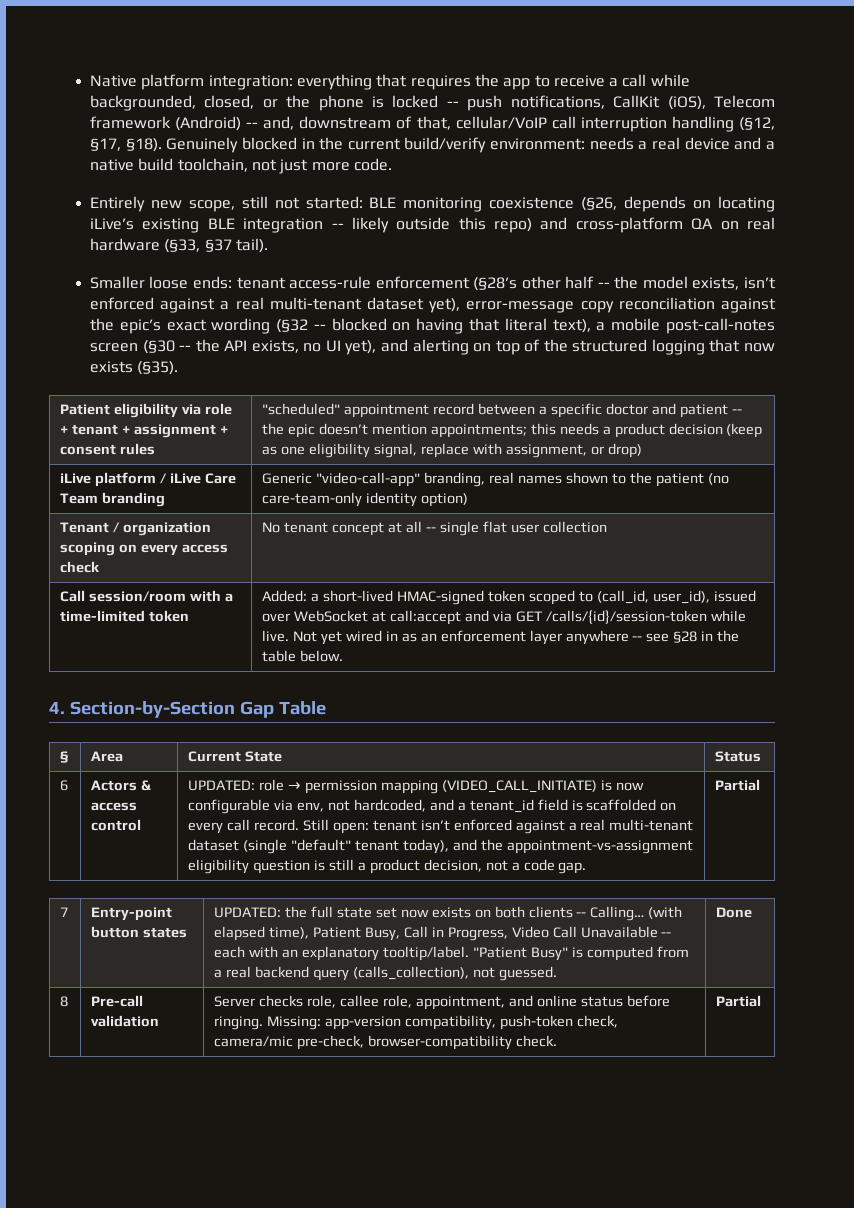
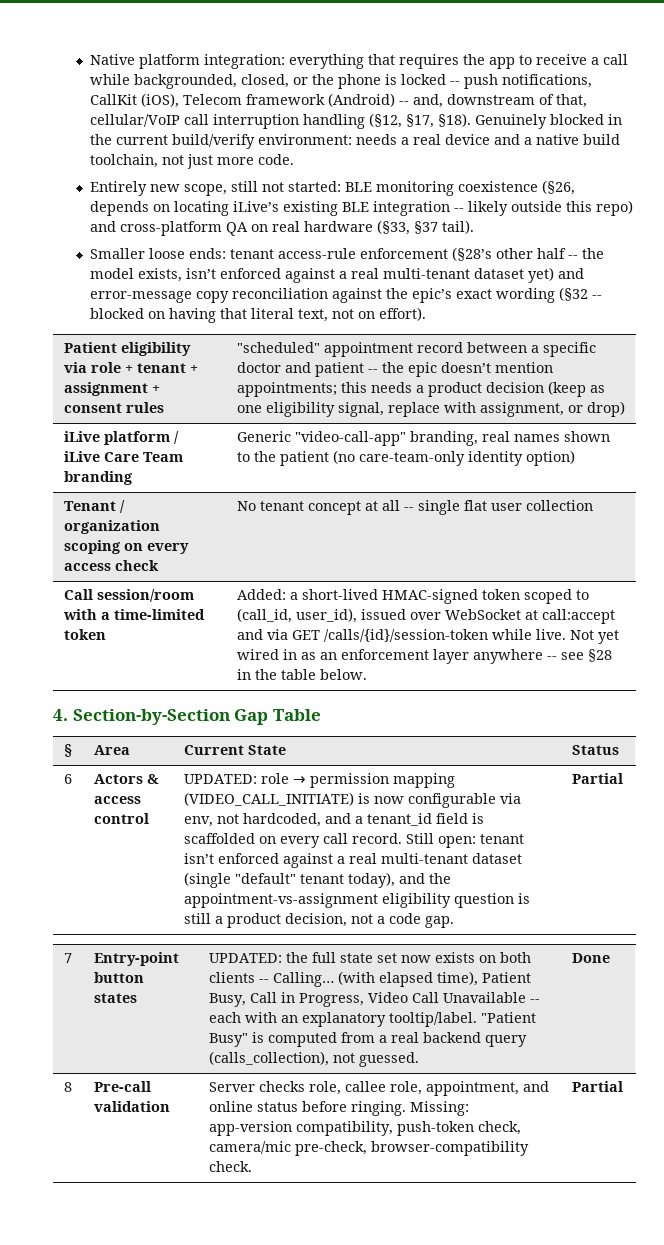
[429,298,461,313] yet), -> [528,267,585,283] yet) and
[552,318,775,334] [89,339,775,355] [89,361,179,375] text), a mobile post-call-notes screen (§30 -- the API exists, no UI yet), and alerting on top of the structured logging that now exists (§35). -> [298,307,427,322] text, not on effort).

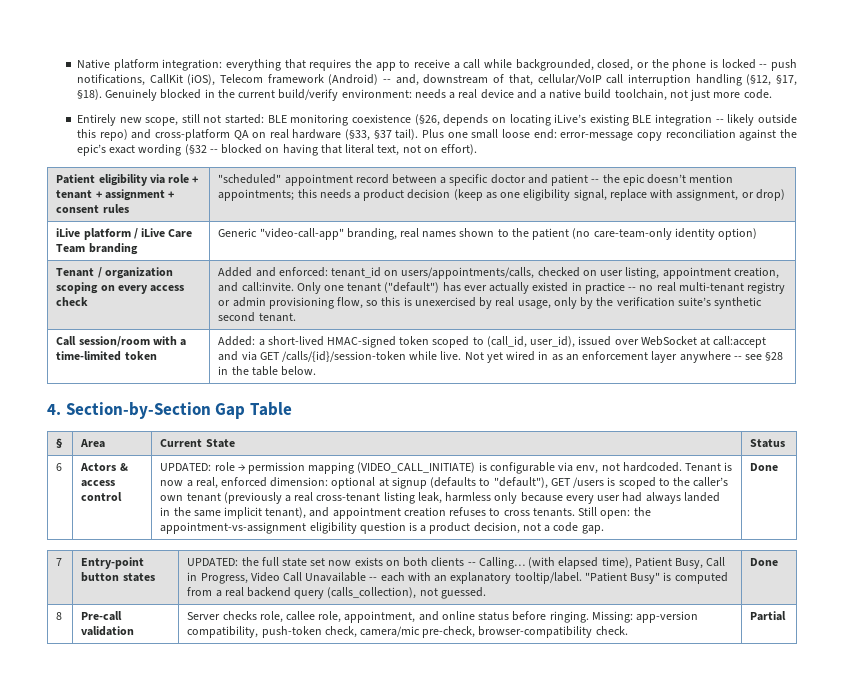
[90,247,605,261] [90,267,585,283] // Smaller loose ends: tenant access-rule enforcement (§28’s other half -- the model exists, isn’t enforced against a real multi-tenant dataset yet) and -> [422,129,557,139] Plus one small loose end:
[236,500,593,515] No tenant concept at all -- single flat user collection -> [218,267,779,279] [218,282,786,294] [218,297,763,309] [218,312,296,322] Added and enforced: tenant_id on users/appointments/calls, checked on user listing, appointment creation, and call:invite. Only one tenant ("default") has ever actually existed in practice -- no real multi-tenant registry or admin provisioning flow, so this is unexercised by real usage, only by the verification suite’s synthetic second tenant.
[373,796,404,804] now -> (487, 466) none
[242,813,484,827] [183,833,524,848] [183,853,522,868] [183,872,425,888] hardcoded, and a tenant_id field is scaffolded on every call record. Still open: tenant isn’t enforced against a real multi-tenant dataset (single "default" tenant today), and -> [622,462,733,472] [160,477,729,489] [160,492,720,504] [160,507,631,519] hardcoded. Tenant is now a real, enforced dimension: optional at signup (defaults to "default"), GET /users is scoped to the caller’s own tenant (previously a real cross-tenant listing leak, harmless only because every user had always landed in the same implicit tenant), and appointment creation refuses to cross tenants. Still open:
[183,913,211,924] still -> (418, 526) none
[571,773,623,784] Partial -> [750,463,779,471] Done

